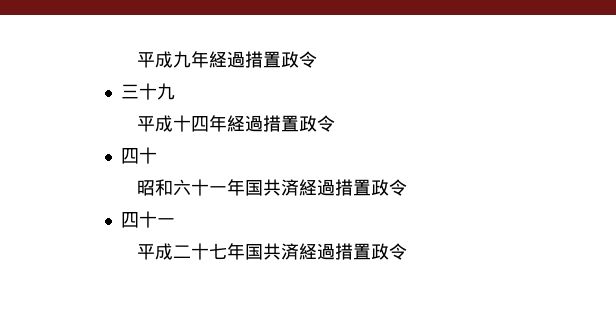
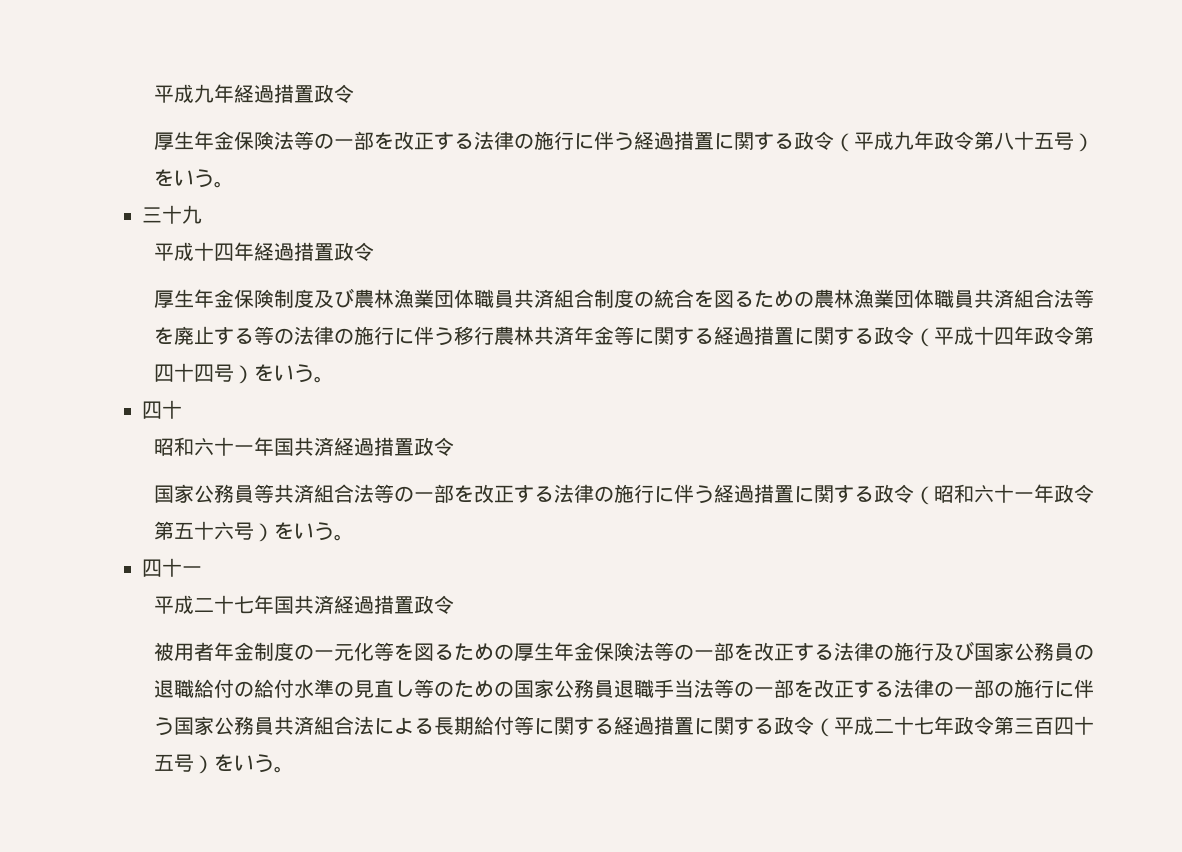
(317, 59) none -> [153,131,1094,152] [153,169,234,188] // 厚生年金保険法等の一部を改正する法律の施行に伴う経過措置に関する政令（平成九年政令第八十五号）をいう。
(335, 123) none -> [153,288,1094,308] [153,326,1094,347] [153,363,334,384] // 厚生年金保険制度及び農林漁業団体職員共済組合制度の統合を図るための農林漁業団体職員共済組合法等を廃止する等の法律の施行に伴う移行農林共済年金等に関する経過措置に関する政令（平成十四年政令第四十四号）をいう。
(407, 187) none -> [153,484,1094,505] [153,521,354,542] // 国家公務員等共済組合法等の一部を改正する法律の施行に伴う経過措置に関する政令（昭和六十一年政令第五十六号）をいう。
(407, 251) none -> [153,641,1094,661] [153,679,1094,698] [153,716,1094,737] [153,754,294,774] // 被用者年金制度の一元化等を図るための厚生年金保険法等の一部を改正する法律の施行及び国家公務員の退職給付の給付水準の見直し等のための国家公務員退職手当法等の一部を改正する法律の一部の施行に伴う国家公務員共済組合法による長期給付等に関する経過措置に関する政令（平成二十七年政令第三百四十五号）をいう。

